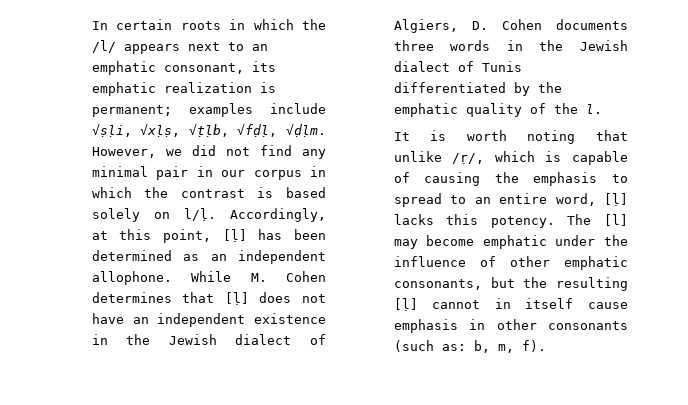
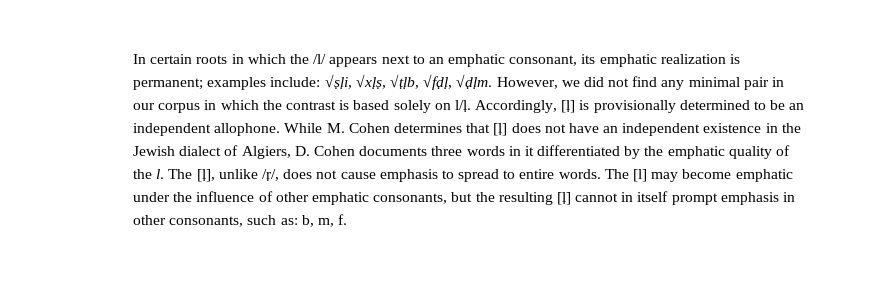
[270,103,326,114] include -> [270,77,321,87] include:
[91,229,326,243] [91,250,200,261] at this point, [ḷ] has been determined as -> [561,100,786,113] [ḷ] is provisionally determined to be
[539,40,628,51] [393,61,522,72] the Jewish dialect of Tunis -> [524,146,534,156] it
[393,130,628,144] [393,151,628,165] [393,172,628,186] [393,193,628,207] [393,214,555,228] // It is worth noting that unlike /ṛ/, which is capable of causing the emphasis to spread to an entire word, [ḷ] lacks this potency. -> [168,169,601,182] The [ḷ], unlike /ṛ/, does not cause emphasis to spread to entire words.
[588,302,628,309] cause -> [671,193,718,205] prompt
[548,321,628,330] [393,340,434,352] consonants (such -> [169,215,277,227] consonants, such
[521,340,546,352] f). -> [338,214,348,225] f.

